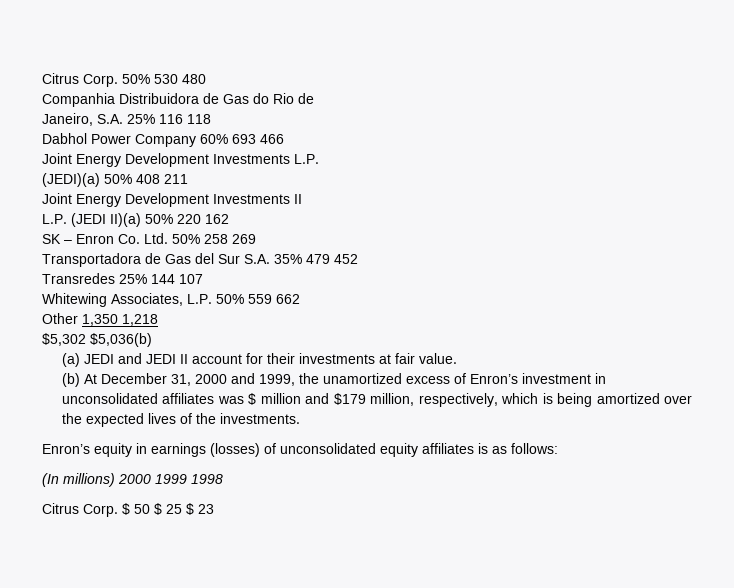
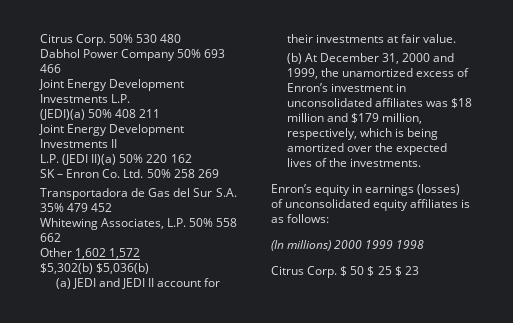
[42,93,314,107] [42,113,211,126] // Companhia Distribuidora de Gas do Rio de // Janeiro, S.A. 25% 116 118 -> (182, 38) none
[200,134,228,144] 60% -> [177,49,202,58] 50%
[42,273,203,284] // Transredes 25% 144 107 -> (113, 207) none
[248,294,272,304] 559 -> [216,218,238,227] 558
[82,314,158,326] [42,333,86,346] 1,350 1,218 // $5,302 -> [75,248,141,259] [40,263,93,274] 1,602 1,572 // $5,302(b)
[248,393,257,405] $ -> [451,98,473,108] $18

